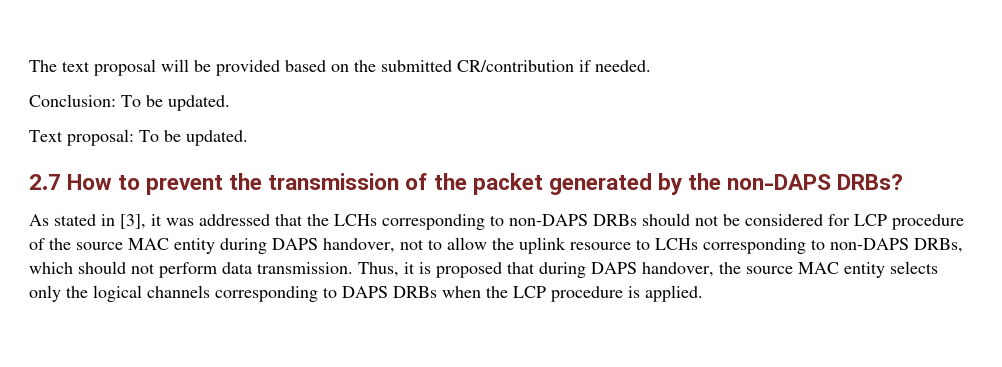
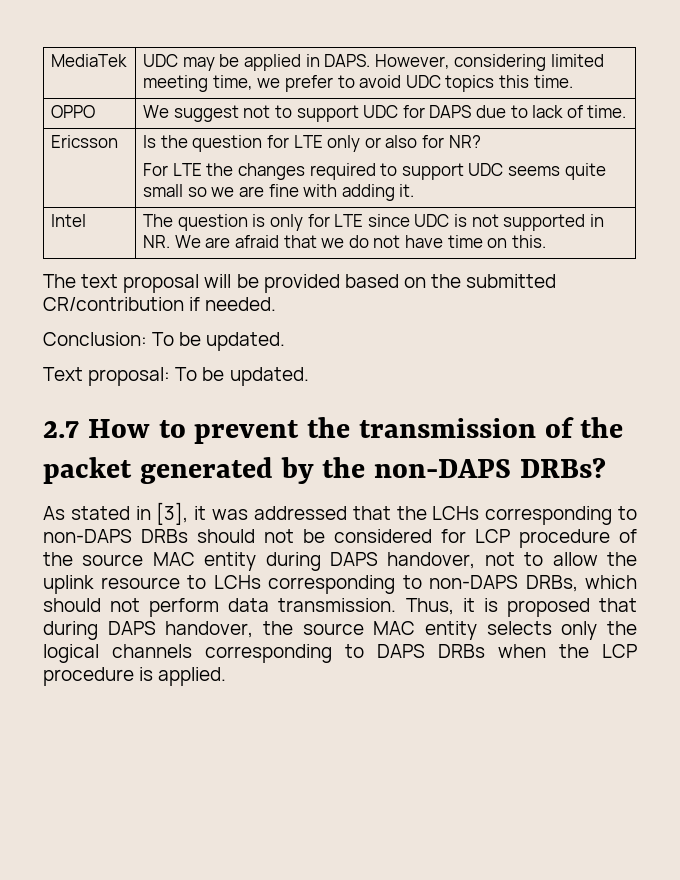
(29, 66) none -> [51,54,128,67] [143,54,604,71] [143,75,573,92] [51,105,96,118] [143,105,627,122] [51,135,119,148] [143,135,481,152] [143,163,606,180] [143,184,415,201] [51,214,87,227] [143,214,604,231] [143,235,546,248] MediaTek | UDC may be applied in DAPS. However, considering limited meeting time, we prefer to avoid UDC topics this time. // OPPO | We suggest not to support UDC for DAPS due to lack of time. // Ericsson | Is the question for LTE only or also for NR? // For LTE the changes required to support UDC seems quite small so we are fine with adding it. // Intel | The question is only for LTE since UDC is not supported in NR. We are afraid that we do not have time on this. //

